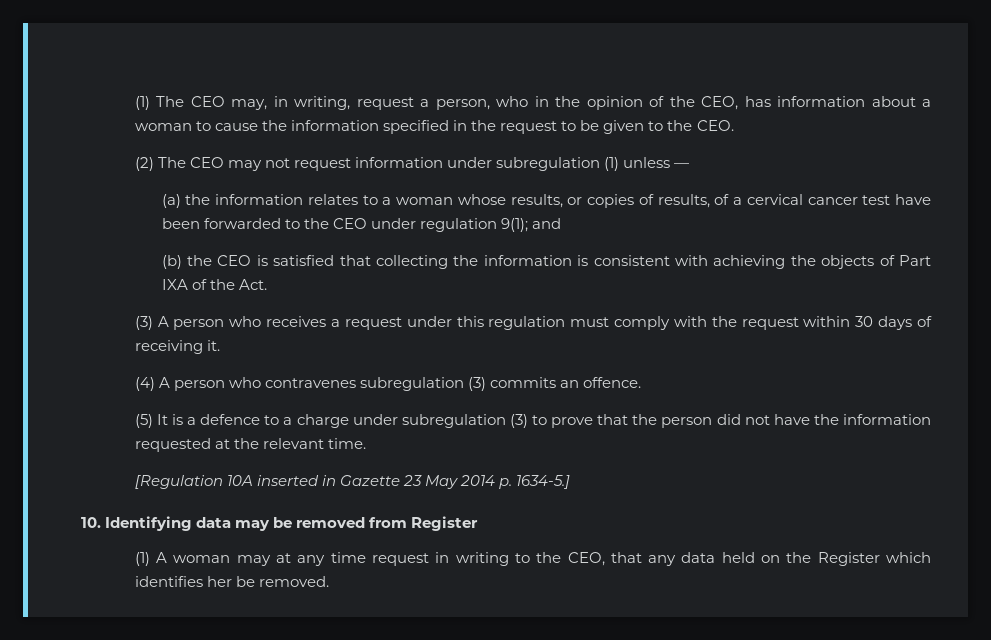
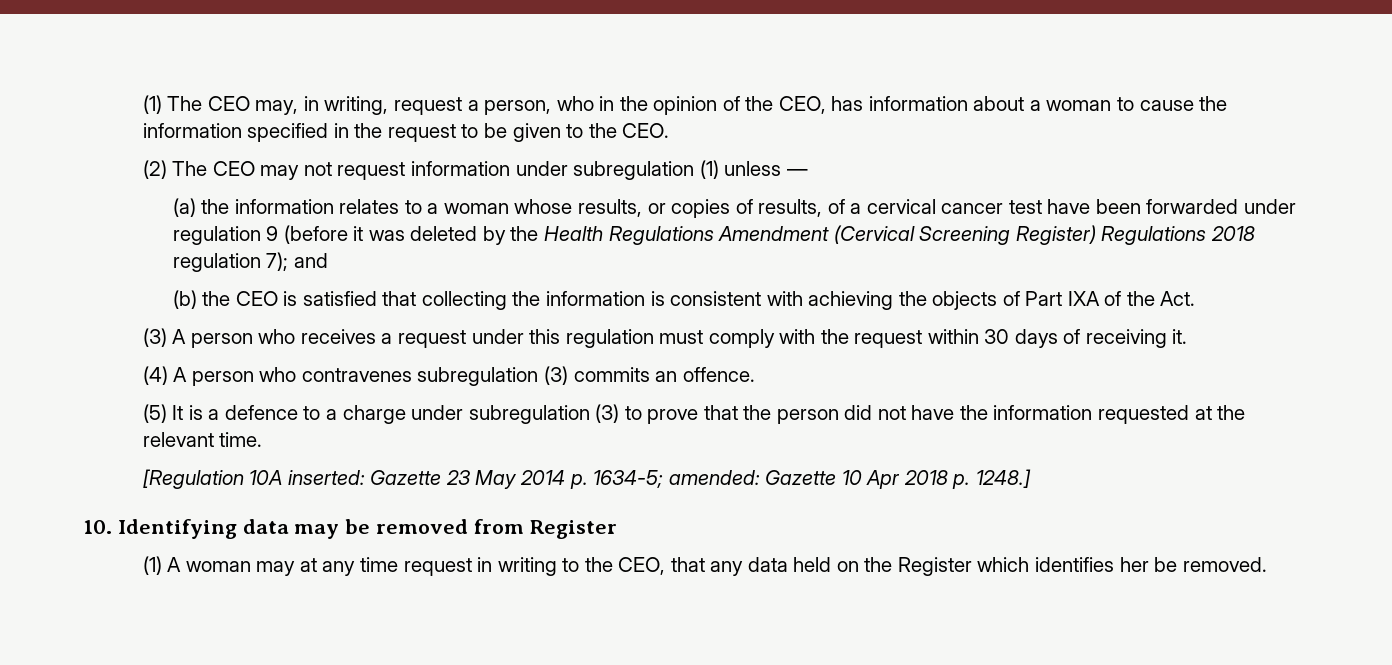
[284,218,529,232] to the CEO under regulation 9(1); -> [1243,199,1296,214] [172,225,1255,245] [172,252,289,272] under regulation 9 (before it was deleted by the Health Regulations Amendment (Cervical Screening Register) Regulations 2018 regulation 7);
[256,475,336,486] inserted in -> [287,470,365,485] inserted:
[516,475,571,489] 1634-5.] -> [593,469,1031,489] 1634-5; amended: Gazette 10 Apr 2018 p. 1248.]

